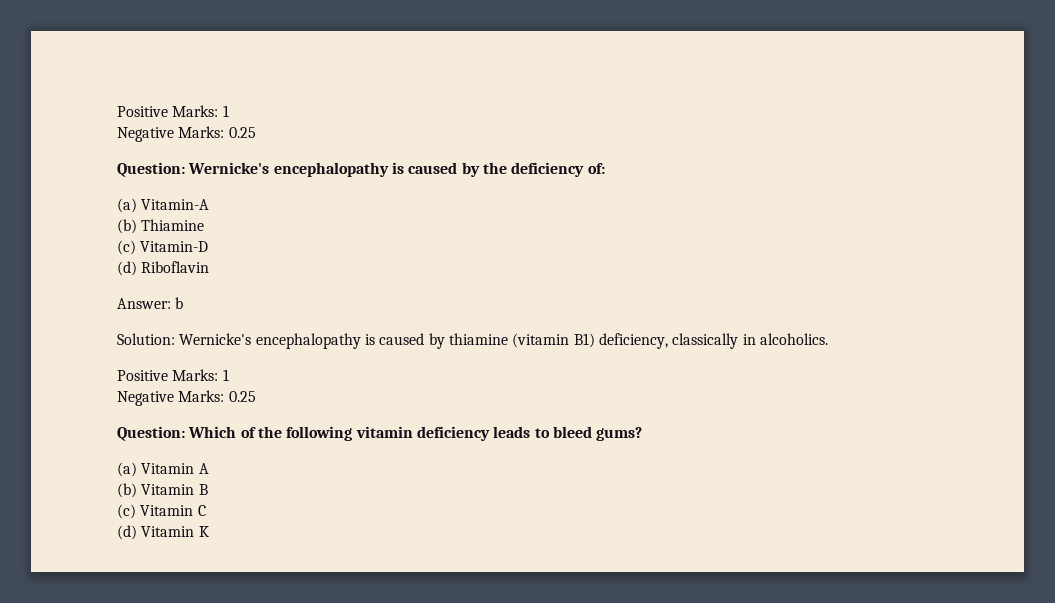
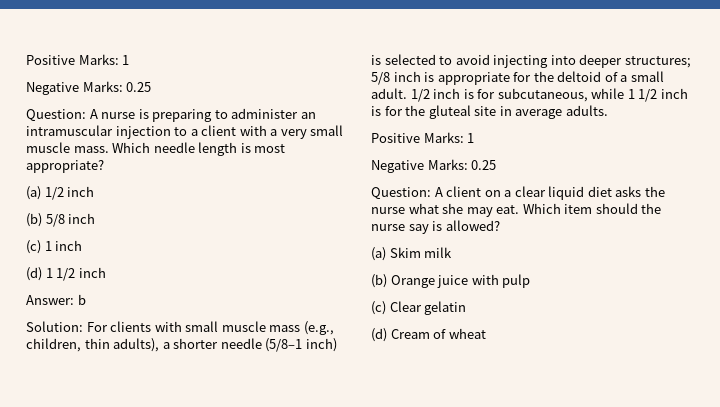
[117,105,229,117] [117,126,256,142] [117,162,605,177] [117,198,210,213] [117,219,205,234] [117,240,209,255] [117,261,210,276] Positive Marks: 1 // Negative Marks: 0.25 // Question: Wernicke's encephalopathy is caused by the deficiency of: // (a) Vitamin-A // (b) Thiamine // (c) Vitamin-D // (d) Riboflavin -> [26,54,130,65] [26,81,152,95] [26,108,316,122] [26,125,344,139] [26,142,286,156] [26,160,104,173] [26,186,95,200] [26,213,96,227] [26,240,83,254] [26,267,106,281] Positive Marks: 1 // Negative Marks: 0.25 // Question: A nurse is preparing to administer an intramuscular injection to a client with a very small muscle mass. Which needle length is most appropriate? // (a) 1/2 inch // (b) 5/8 inch // (c) 1 inch // (d) 1 1/2 inch
[179,333,828,349] [117,369,229,381] [117,390,256,406] [117,426,643,441] [117,462,209,477] [117,483,208,498] [117,504,206,519] [117,525,209,540] Wernicke's encephalopathy is caused by thiamine (vitamin B1) deficiency, classically in alcoholics. // Positive Marks: 1 // Negative Marks: 0.25 // Question: Which of the following vitamin deficiency leads to bleed gums? // (a) Vitamin A // (b) Vitamin B // (c) Vitamin C // (d) Vitamin K -> [86,321,334,335] [26,338,337,352] [371,54,691,68] [371,71,664,85] [371,88,688,102] [371,105,608,119] [371,132,475,143] [371,159,497,173] [371,186,665,200] [371,203,662,217] [371,220,500,234] [371,247,453,261] [371,274,531,288] [371,301,467,315] [371,328,486,342] For clients with small muscle mass (e.g., children, thin adults), a shorter needle (5/8–1 inch) is selected to avoid injecting into deeper structures; 5/8 inch is appropriate for the deltoid of a small adult. 1/2 inch is for subcutaneous, while 1 1/2 inch is for the gluteal site in average adults. // Positive Marks: 1 // Negative Marks: 0.25 // Question: A client on a clear liquid diet asks the nurse what she may eat. Which item should the nurse say is allowed? // (a) Skim milk // (b) Orange juice with pulp // (c) Clear gelatin // (d) Cream of wheat

